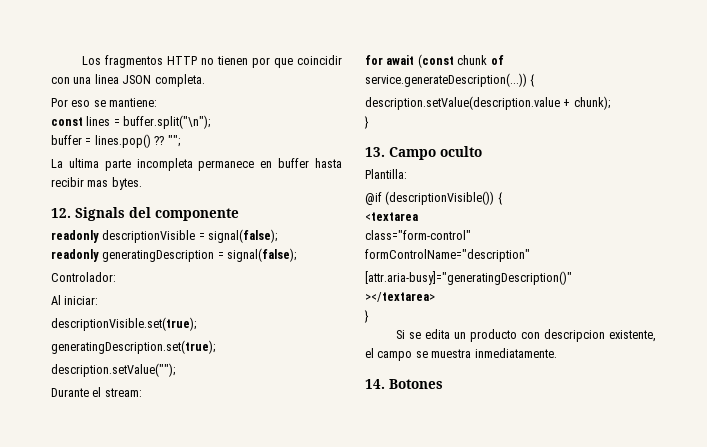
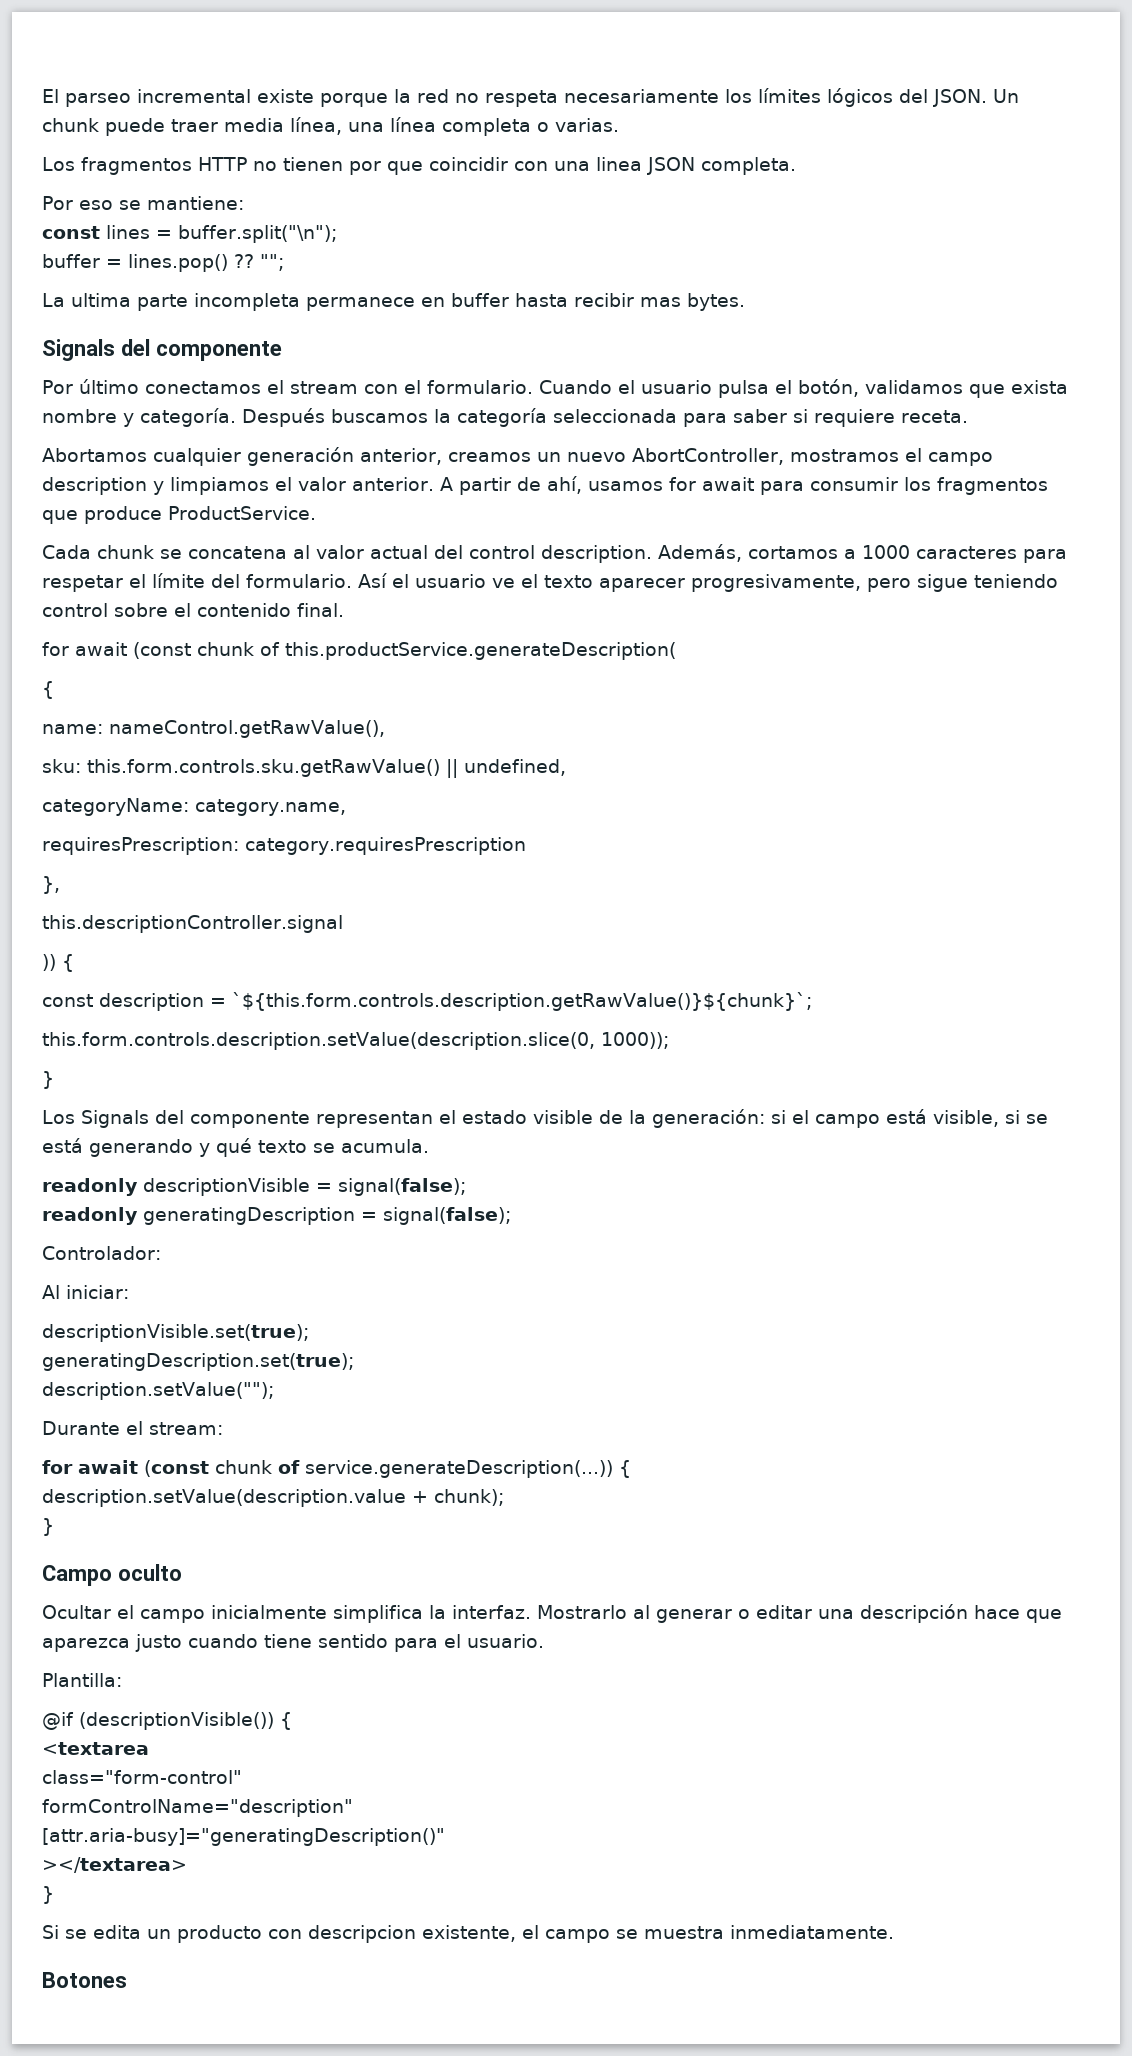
(81, 60) none -> [42,88,1019,107] [42,117,619,136] El parseo incremental existe porque la red no respeta necesariamente los límites lógicos del JSON. Un chunk puede traer media línea, una línea completa o varias. //
[51,207,239,221] 12. Signals del componente -> [42,339,282,361] [42,379,1068,398] [42,408,968,427] [42,447,993,466] [42,476,1048,495] [42,506,316,524] [42,544,1067,563] [42,573,1058,592] [42,603,344,617] [42,642,676,660] [42,681,54,699] [42,720,385,738] [42,759,566,778] [42,798,346,816] [42,837,526,855] [42,876,60,894] [42,915,343,933] [42,954,74,972] [42,992,812,1011] [42,1032,669,1050] [42,1071,54,1089] [42,1109,1048,1128] [42,1138,429,1157] Signals del componente // Por último conectamos el stream con el formulario. Cuando el usuario pulsa el botón, validamos que exista nombre y categoría. Después buscamos la categoría seleccionada para saber si requiere receta. // Abortamos cualquier generación anterior, creamos un nuevo AbortController, mostramos el campo description y limpiamos el valor anterior. A partir de ahí, usamos for await para consumir los fragmentos que produce ProductService. // Cada chunk se concatena al valor actual del control description. Además, cortamos a 1000 caracteres para respetar el límite del formulario. Así el usuario ve el texto aparecer progresivamente, pero sigue teniendo control sobre el contenido final. // for await (const chunk of this.productService.generateDescription( // { // name: nameControl.getRawValue(), // sku: this.form.controls.sku.getRawValue() || undefined, // categoryName: category.name, // requiresPrescription: category.requiresPrescription // }, // this.descriptionController.signal // )) { // const description = `${this.form.controls.description.getRawValue()}${chunk}`; // this.form.controls.description.setValue(description.slice(0, 1000)); // } // Los Signals del componente representan el estado visible de la generación: si el campo está visible, si se está generando y qué texto se acumula.
[365,147,385,157] 13. -> (54, 1527) none
(482, 151) none -> [42,1604,1062,1623] [42,1634,544,1652] // Ocultar el campo inicialmente simplifica la interfaz. Mostrarlo al generar o editar una descripción hace que aparezca justo cuando tiene sentido para el usuario.
[365,379,385,389] 14. -> (894, 1932) none

